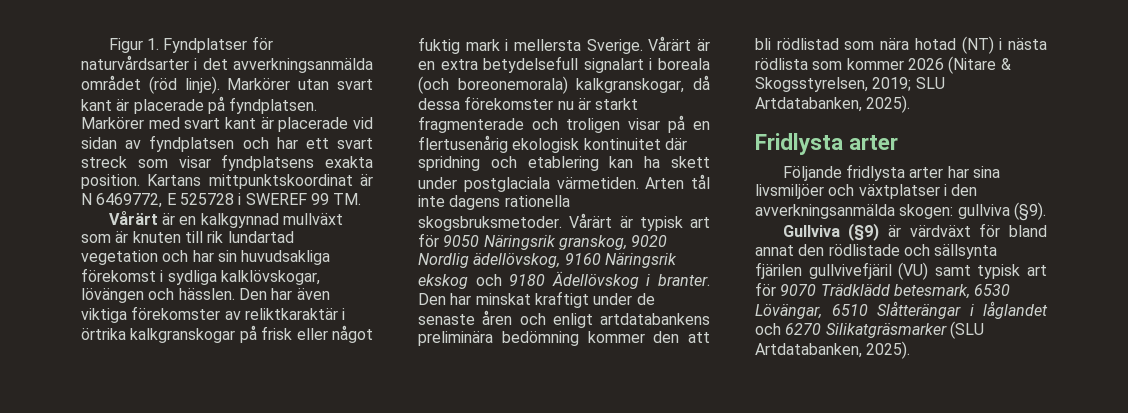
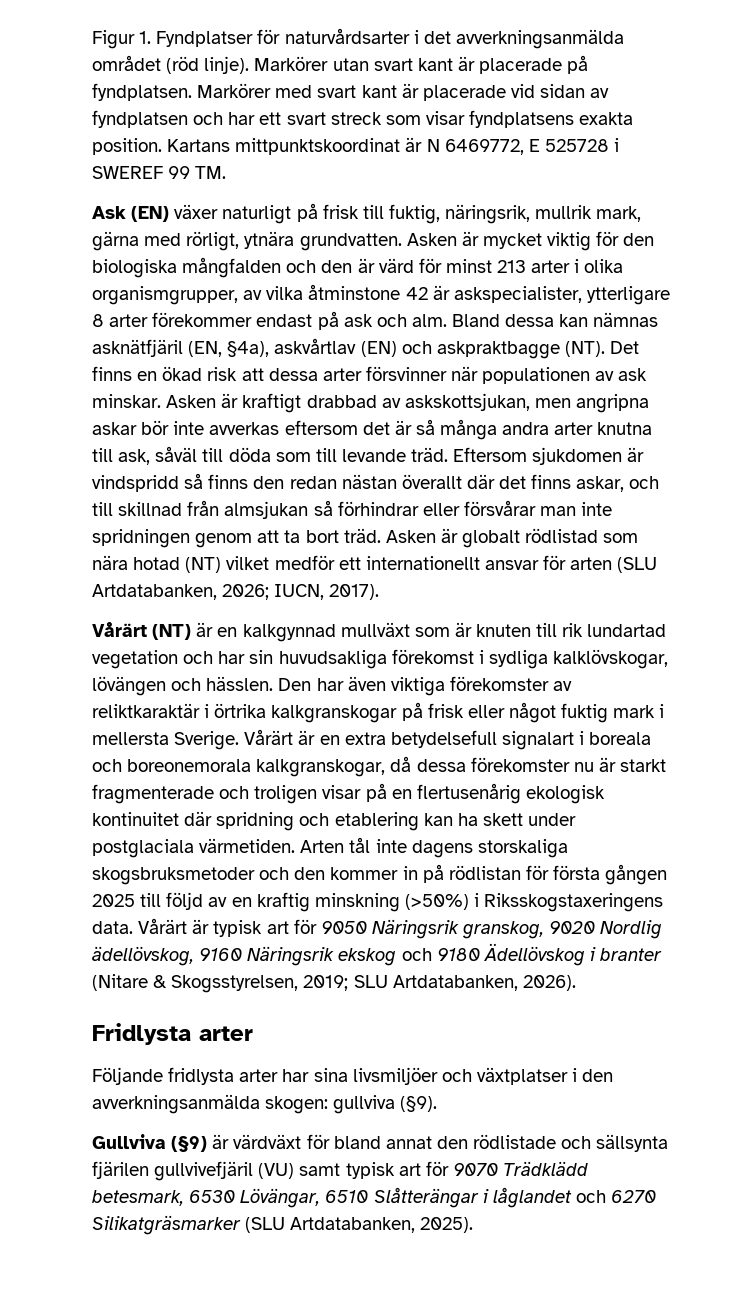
[108,211,158,225] // Vårärt -> [92,203,642,224] [92,231,655,251] [92,257,624,278] [92,284,670,305] [92,311,659,330] [92,338,640,359] [92,366,648,384] [92,393,650,413] [92,419,653,440] [92,446,645,465] [92,473,660,492] [92,500,613,519] [92,528,639,548] [92,555,658,573] [92,584,380,600] [92,622,192,640] // Ask (EN) växer naturligt på frisk till fuktig, näringsrik, mullrik mark, gärna med rörligt, ytnära grundvatten. Asken är mycket viktig för den biologiska mångfalden och den är värd för minst 213 arter i olika organismgrupper, av vilka åtminstone 42 är askspecialister, ytterligare 8 arter förekommer endast på ask och alm. Bland dessa kan nämnas asknätfjäril (EN, §4a), askvårtlav (EN) och askpraktbagge (NT). Det finns en ökad risk att dessa arter försvinner när populationen av ask minskar. Asken är kraftigt drabbad av askskottsjukan, men angripna askar bör inte avverkas eftersom det är så många andra arter knutna till ask, såväl till döda som till levande träd. Eftersom sjukdomen är vindspridd så finns den redan nästan överallt där det finns askar, och till skillnad från almsjukan så förhindrar eller försvårar man inte spridningen genom att ta bort träd. Asken är globalt rödlistad som nära hotad (NT) vilket medför ett internationellt ansvar för arten (SLU Artdatabanken, 2026; IUCN, 2017). // Vårärt (NT)
[418,76,568,94] (och boreonemorala) -> [92,759,252,772] och boreonemorala
[504,195,570,207] [418,216,562,231] rationella skogsbruksmetoder. -> [477,839,568,858] [92,864,668,885] [92,892,664,912] [92,921,133,934] storskaliga skogsbruksmetoder och den kommer in på rödlistan för första gången 2025 till följd av en kraftig minskning (>50%) i Riksskogstaxeringens data.
[658,274,710,286] [418,291,655,308] [418,310,710,328] [418,331,710,346] [755,36,1047,54] [755,58,944,70] branter. Den har minskat kraftigt under de senaste åren och enligt artdatabankens preliminära bedömning kommer den att bli rödlistad som nära hotad (NT) i nästa rödlista som kommer 2026 -> [600,948,663,961] branter
[866,95,911,113] 2025). -> [522,975,576,991] 2026).

